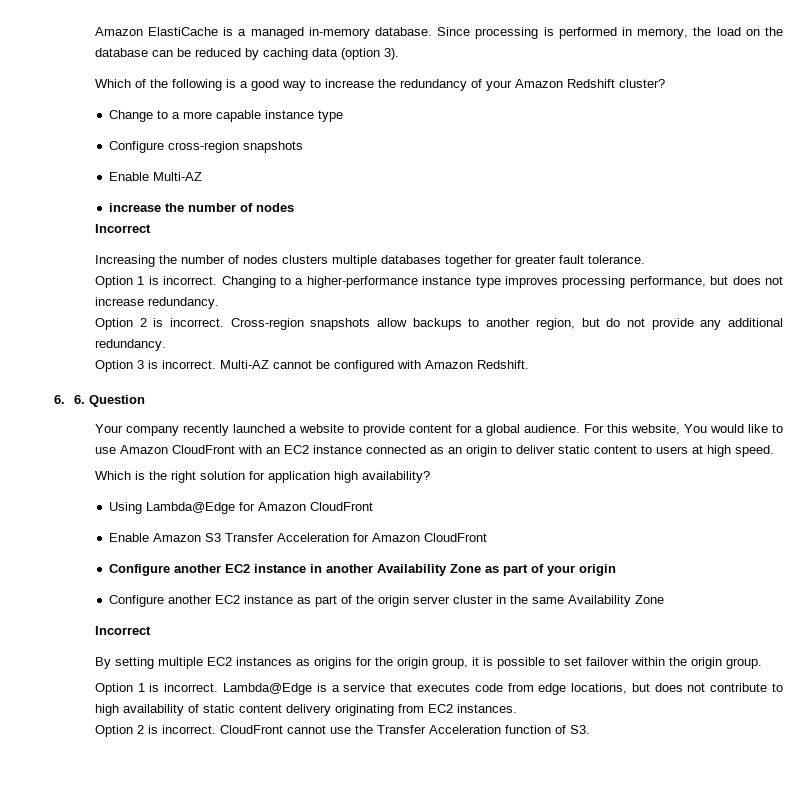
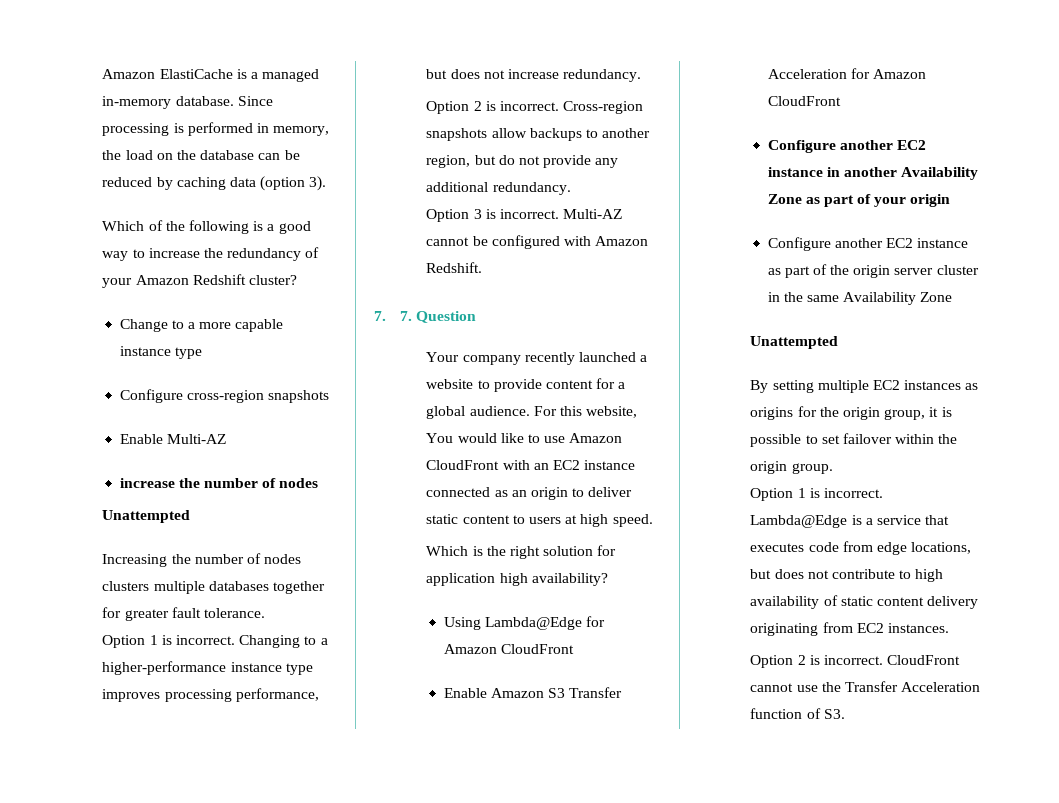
[94,224,151,233] Incorrect -> [102,510,191,523] Unattempted
[54,395,86,404] 6. 6. -> [374,311,413,321] 7. 7.
[94,626,151,635] Incorrect -> [750,336,839,349] Unattempted

